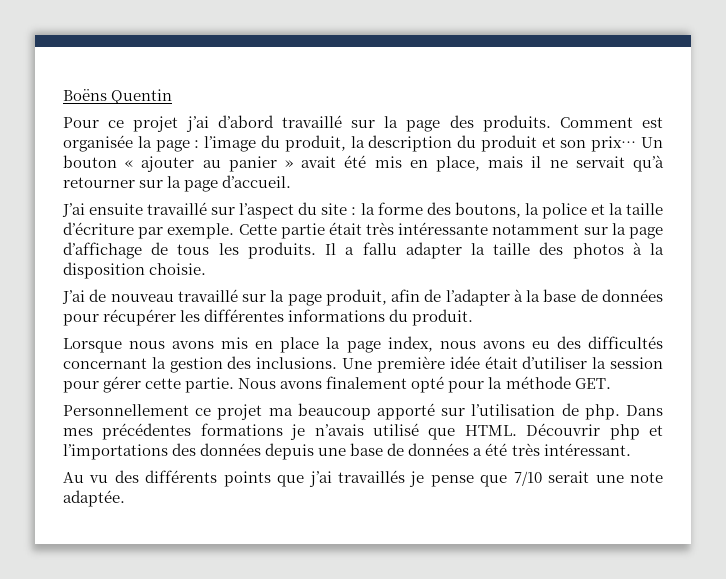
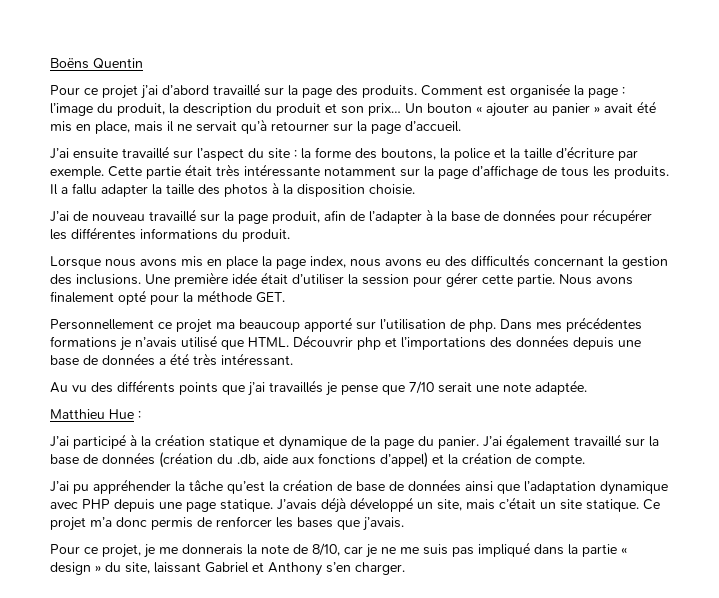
(125, 498) none -> [50,409,141,419] [50,434,659,450] [50,452,585,468] [50,479,668,495] [50,497,660,513] [50,516,404,531] [50,542,627,558] [50,562,405,576] // Matthieu Hue : // J’ai participé à la création statique et dynamique de la page du panier. J’ai également travaillé sur la base de données (création du .db, aide aux fonctions d’appel) et la création de compte. // J’ai pu appréhender la tâche qu’est la création de base de données ainsi que l’adaptation dynamique avec PHP depuis une page statique. J’avais déjà développé un site, mais c’était un site statique. Ce projet m’a donc permis de renforcer les bases que j’avais. // Pour ce projet, je me donnerais la note de 8/10, car je ne me suis pas impliqué dans la partie « design » du site, laissant Gabriel et Anthony s’en charger.

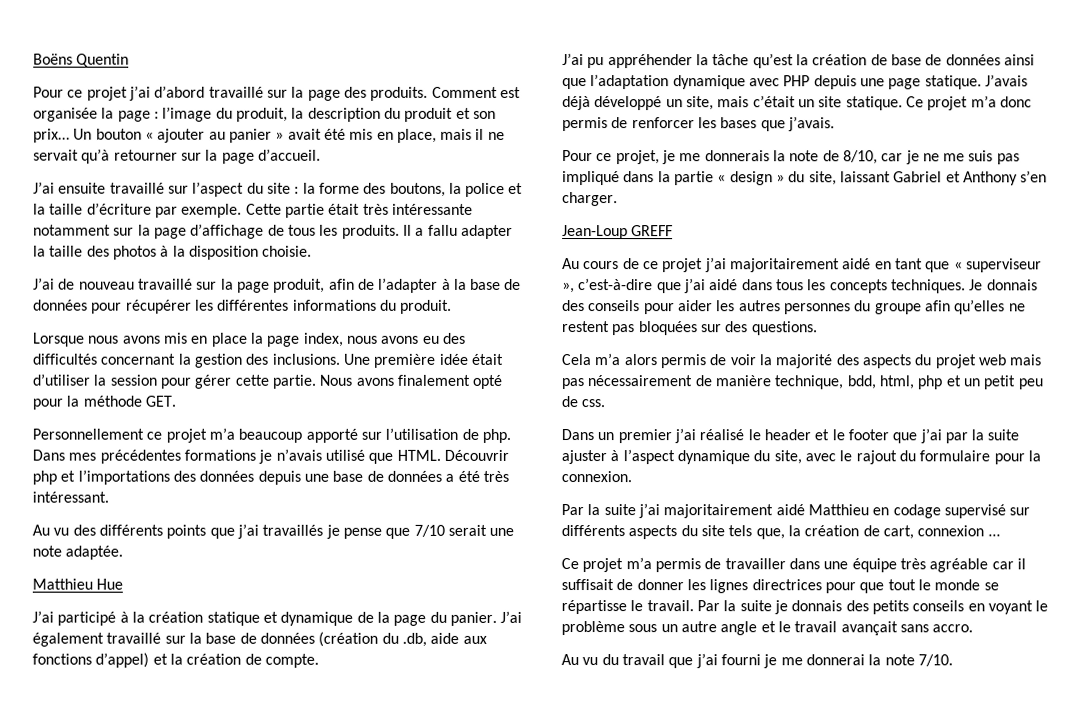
[216,322,235,329] ma -> [208,427,235,440] m’a
[138,411,141,419] : -> (124, 584) none
(405, 568) none -> [562,225,674,240] [562,257,1042,273] [562,278,1038,294] [562,299,1026,315] [562,321,818,336] [561,353,1043,369] [561,375,1043,390] [561,396,606,408] [561,428,1020,444] [561,449,1041,465] [561,471,632,483] [561,503,1031,519] [561,525,1000,540] [561,557,1026,573] [561,579,999,594] [561,600,1049,615] [561,621,974,636] [561,653,953,669] // Jean-Loup GREFF // Au cours de ce projet j’ai majoritairement aidé en tant que « superviseur », c’est-à-dire que j’ai aidé dans tous les concepts techniques. Je donnais des conseils pour aider les autres personnes du groupe afin qu’elles ne restent pas bloquées sur des questions. // Cela m’a alors permis de voir la majorité des aspects du projet web mais pas nécessairement de manière technique, bdd, html, php et un petit peu de css. // Dans un premier j’ai réalisé le header et le footer que j’ai par la suite ajuster à l’aspect dynamique du site, avec le rajout du formulaire pour la connexion. // Par la suite j’ai majoritairement aidé Matthieu en codage supervisé sur différents aspects du site tels que, la création de cart, connexion … // Ce projet m’a permis de travailler dans une équipe très agréable car il suffisait de donner les lignes directrices pour que tout le monde se répartisse le travail. Par la suite je donnais des petits conseils en voyant le problème sous un autre angle et le travail avançait sans accro. // Au vu du travail que j’ai fourni je me donnerai la note 7/10.

